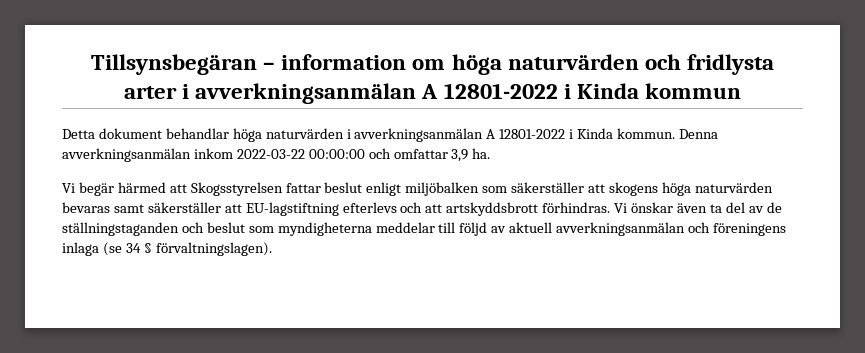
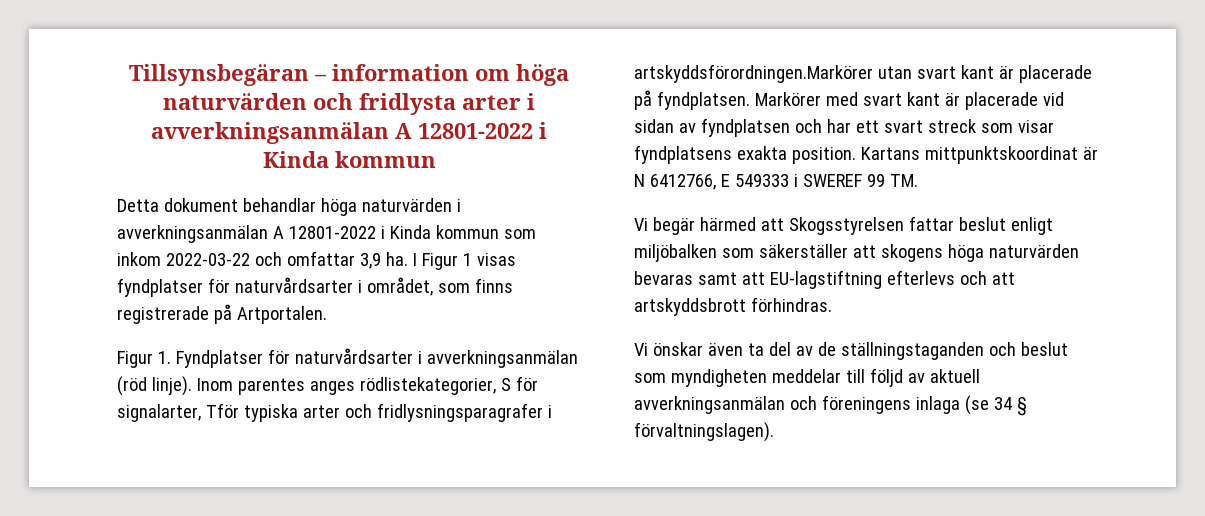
[617,128,718,139] [62,148,191,162] kommun. Denna avverkningsanmälan -> [435,225,536,239] kommun som
[308,149,365,159] 00:00:00 -> (250, 259) none
(491, 153) none -> [412,253,516,270] [117,277,513,297] [117,304,327,324] [117,348,578,368] [117,376,538,396] [117,403,552,422] [634,64,1092,83] [634,90,1064,110] [634,118,1054,137] [634,145,1098,164] [634,174,918,190] I Figur 1 visas fyndplatser för naturvårdsarter i området, som finns registrerade på Artportalen. // Figur 1. Fyndplatser för naturvårdsarter i avverkningsanmälan (röd linje). Inom parentes anges rödlistekategorier, S för signalarter, Tför typiska arter och fridlysningsparagrafer i artskyddsförordningen.Markörer utan svart kant är placerade på fyndplatsen. Markörer med svart kant är placerade vid sidan av fyndplatsen och har ett svart streck som visar fyndplatsens exakta position. Kartans mittpunktskoordinat är N 6412766, E 549333 i SWEREF 99 TM.
[147,202,221,213] säkerställer -> (737, 278) none
(611, 207) none -> (832, 304) //
[277,222,372,236] myndigheterna -> [670,369,767,387] myndigheten

